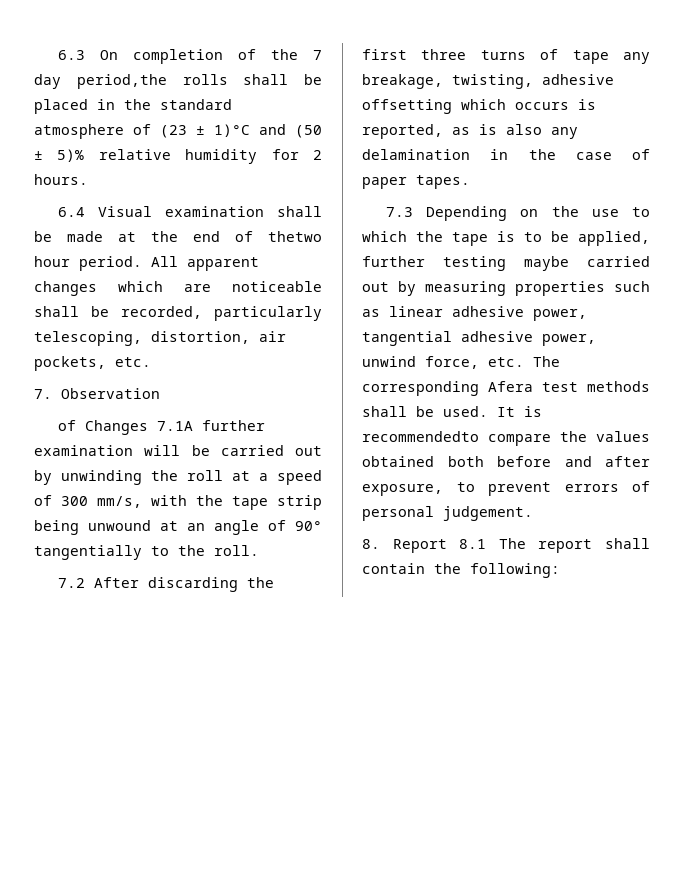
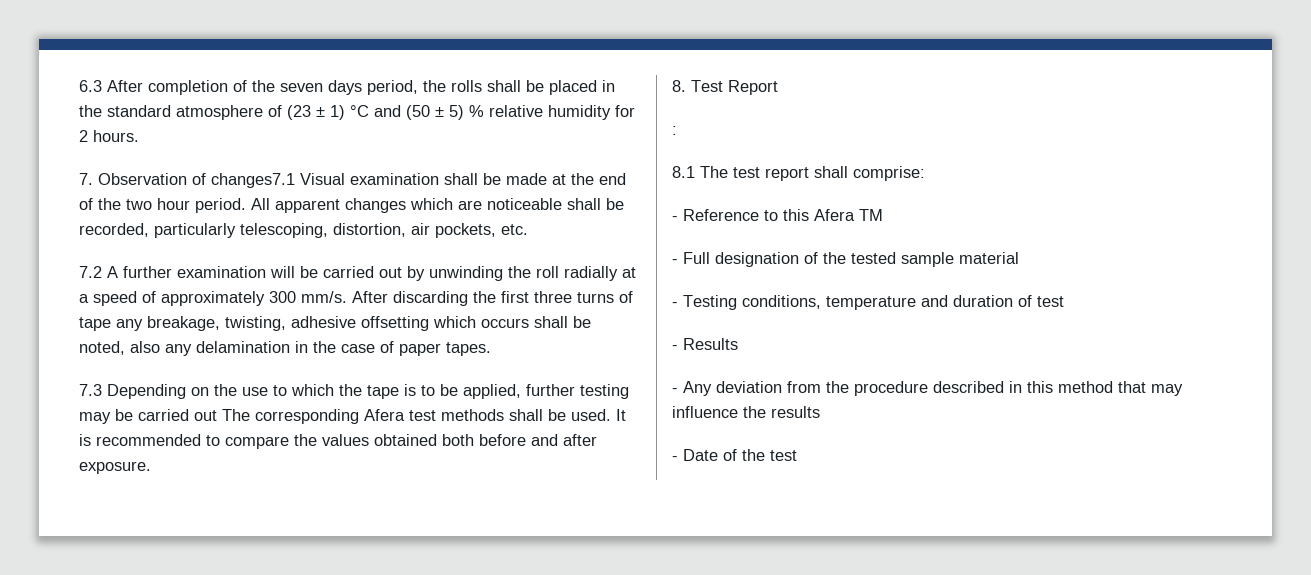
[99,50,118,60] On -> [107,80,143,92] After
[313,50,322,60] [34,74,167,89] 7 day period,the -> [280,80,446,95] seven days period, the
[214,124,250,137] 1)°C -> [330,105,369,120] 1) °C
[57,149,85,162] 5)% -> [449,105,484,120] 5) %
[57,207,85,217] 6.4 -> [79,173,295,188] 7. Observation of changes7.1
[268,231,322,242] thetwo -> [98,198,152,210] the two
[34,388,160,399] [57,420,193,435] 7. Observation // of Changes 7.1A -> [79,266,118,278] 7.2 A
(223, 475) none -> [564,266,618,281] radially
[61,495,322,510] [34,520,322,535] [34,545,259,560] [57,578,85,588] 300 mm/s, with the tape strip being unwound at an angle of 90° tangentially to the roll. // 7.2 -> [161,291,347,306] approximately 300 mm/s.
[578,99,596,110] [362,124,497,139] is reported, as is -> [534,316,591,328] [79,341,125,355] shall be noted,
[524,256,650,271] [362,281,650,296] [362,306,587,321] [362,331,596,346] [362,356,524,369] maybe carried out by measuring properties such as linear adhesive power, tangential adhesive power, unwind force, etc. -> [79,409,217,424] may be carried out
[362,431,479,442] recommendedto -> [96,434,220,446] recommended to
[362,481,650,496] [362,506,533,521] exposure, to prevent errors of personal judgement. -> [79,461,151,474] exposure.
(380, 544) none -> [691,80,723,92] Test
(447, 546) none -> [672,126,677,135] // : //
(526, 543) none -> [733,167,760,178] test
[362,563,560,578] contain the following: -> [853,166,925,181] [672,209,883,221] [672,252,1019,267] [672,295,1064,310] [672,338,738,350] [672,381,1183,396] [672,406,820,418] [672,449,797,461] comprise: // - Reference to this Afera TM // - Full designation of the tested sample material // - Testing conditions, temperature and duration of test // - Results // - Any deviation from the procedure described in this method that may influence the results // - Date of the test

